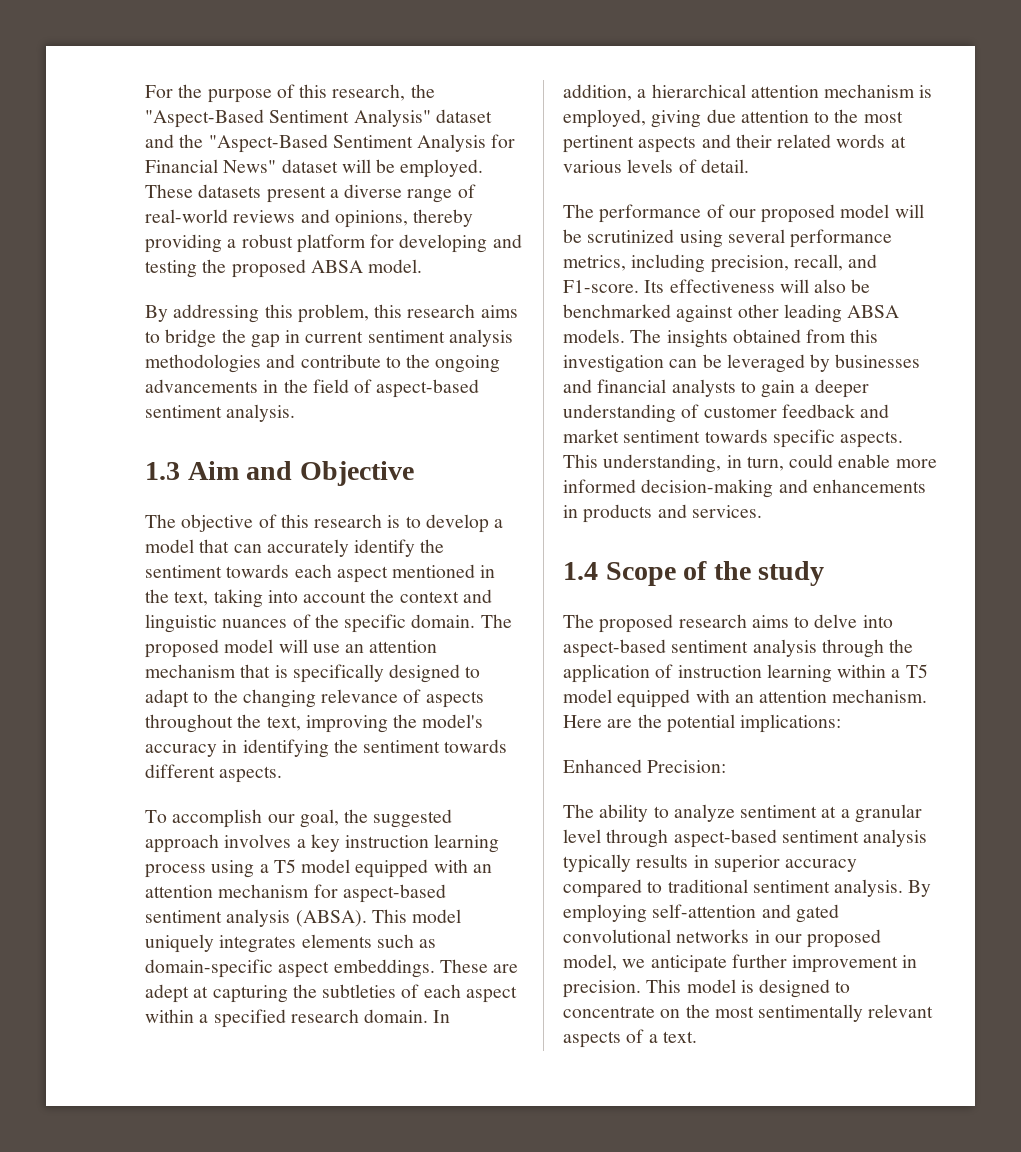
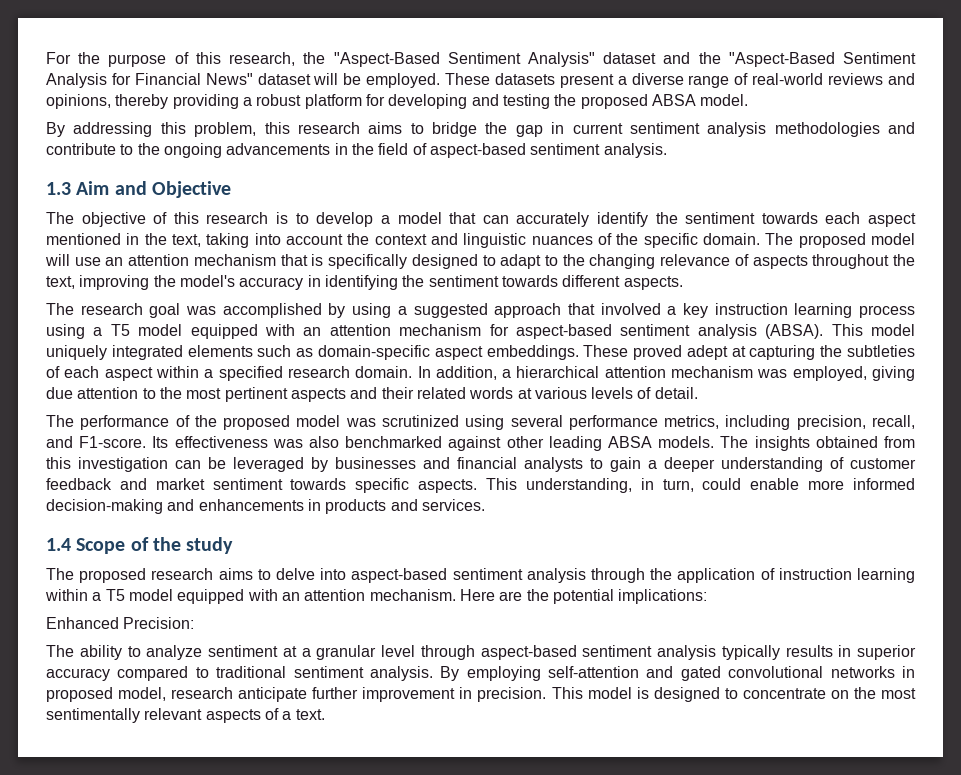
[145,809,453,828] [145,834,292,853] To accomplish our goal, the suggested approach involves -> [46,303,661,318] The research goal was accomplished by using a suggested approach that involved
[219,935,297,953] integrates -> [111,345,183,360] integrated
[493,964,519,973] are -> [633,345,683,360] proved
[919,85,933,98] is -> [757,369,788,378] was
[728,204,924,223] [563,229,582,243] our proposed model will be -> [194,415,376,430] the proposed model was
[779,279,871,293] will also be -> [272,436,339,448] was also
[774,934,802,943] our -> (915, 672) none
[622,959,646,968] we -> [171,687,234,699] research

